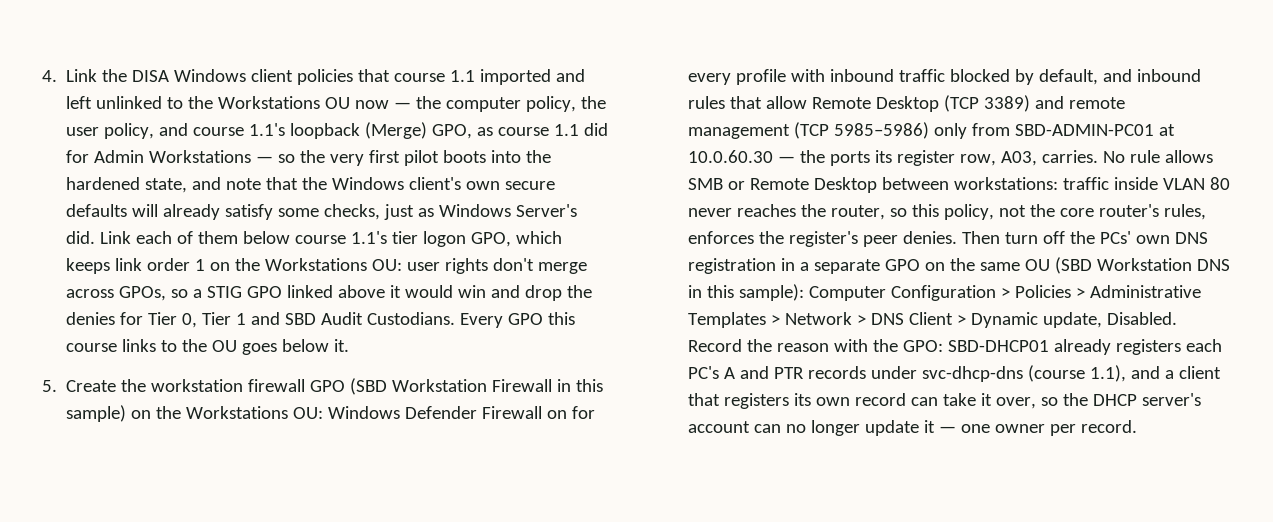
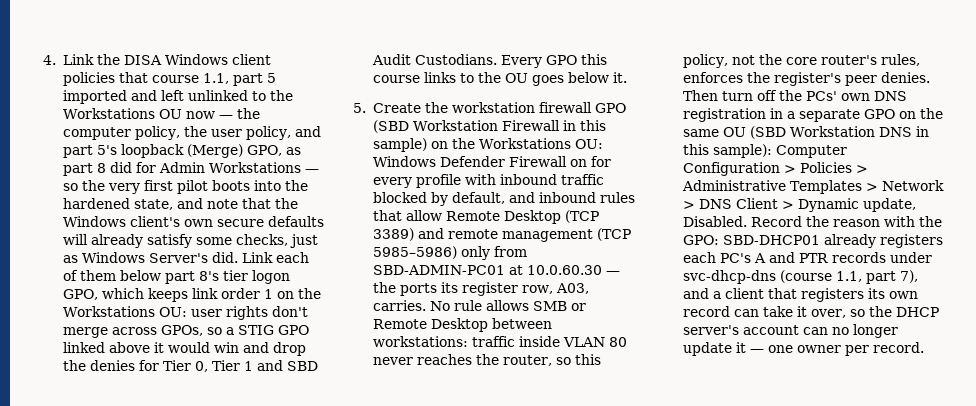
[450,70,476,82] 1.1 -> [202,73,276,86] 1.1, part 5
[193,123,286,136] course 1.1's -> [62,145,117,158] part 5's
[498,124,580,136] course 1.1 -> [62,163,106,176] part 8
[295,231,388,244] course 1.1's -> [164,271,219,284] part 8's
[1090,365,1127,382] 1.1), -> [835,270,918,284] 1.1, part 7),

